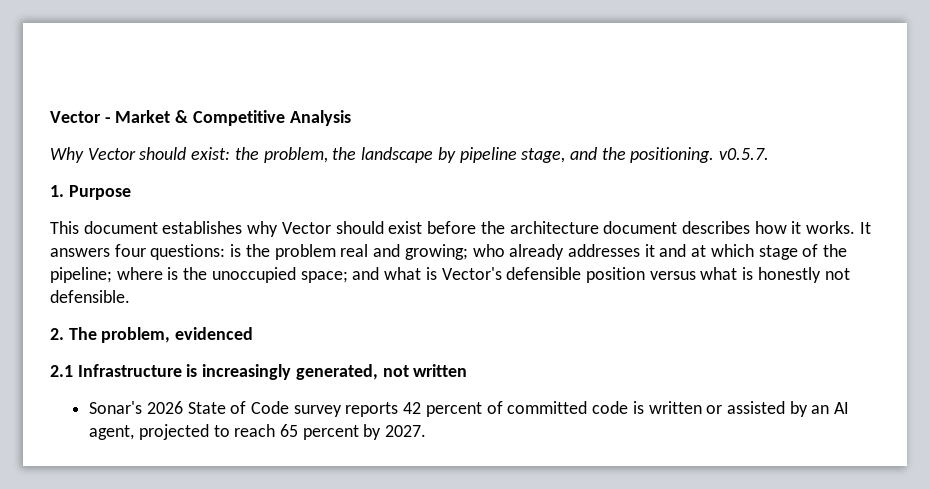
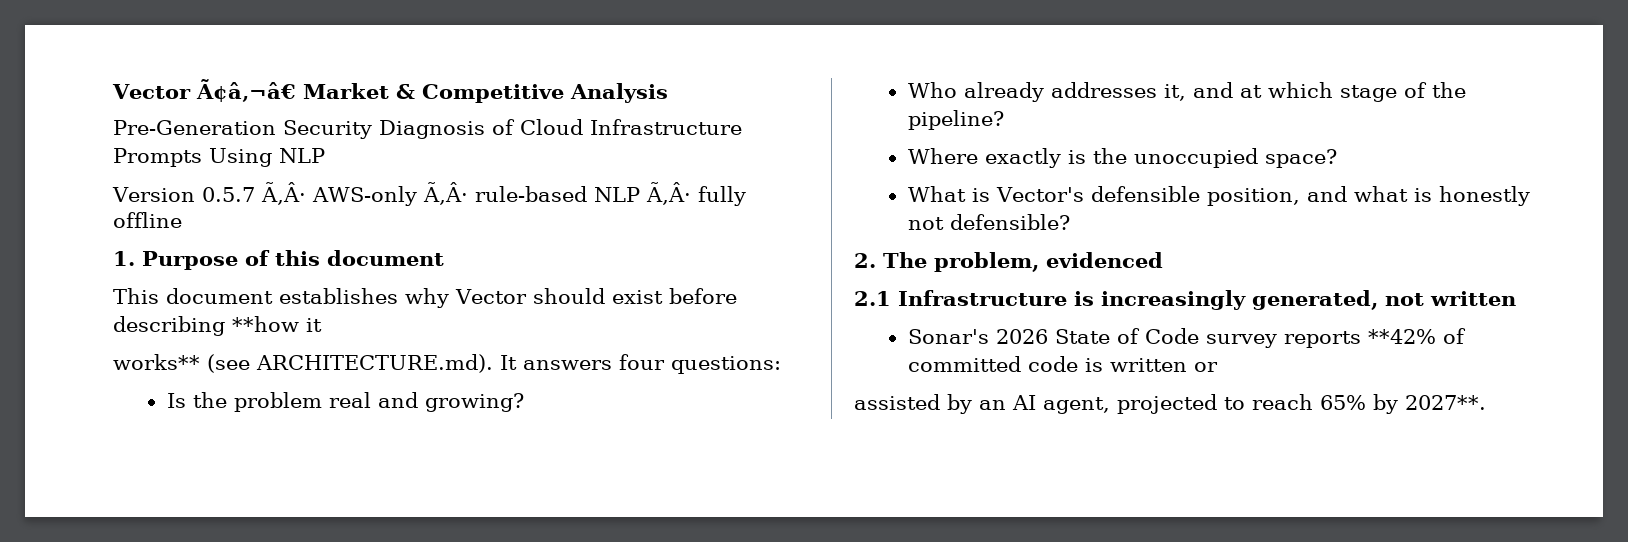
[50,111,111,123] Vector - -> [112,79,296,102] Vector Ã¢â‚¬â€
[50,147,770,163] Why Vector should exist: the problem, the landscape by pipeline stage, and the positioning. v0.5.7. -> [113,119,742,139] [113,148,325,167] [112,182,746,206] [113,212,182,228] Pre-Generation Security Diagnosis of Cloud Infrastructure Prompts Using NLP // Version 0.5.7 Ã‚Â· AWS-only Ã‚Â· rule-based NLP Ã‚Â· fully offline
(131, 192) none -> [245,250,444,266] of this document
[480,221,856,234] the architecture document describes how it works. -> [113,316,322,336] [113,354,493,373] describing **how it // works** (see ARCHITECTURE.md).
[230,244,242,257] is -> [166,393,186,408] // Is
[404,244,505,260] growing; who -> [424,393,524,412] [907,82,957,98] growing? // Who
[644,244,655,257] it -> [1163,84,1186,101] it,
[50,267,422,283] pipeline; where is the unoccupied space; and what -> [907,110,1004,130] [907,148,1337,168] [907,186,966,202] pipeline? // Where exactly is the unoccupied space? // What
[585,267,696,283] position versus -> [1206,186,1347,206] position, and
[50,290,130,303] defensible. -> [949,214,1070,230] defensible?
[403,402,482,417] 42 percent -> [1367,329,1436,344] **42%
(723, 409) none -> (1218, 367) //
[279,424,427,440] 65 percent by 2027. -> [1320,394,1486,414] 65% by 2027**.

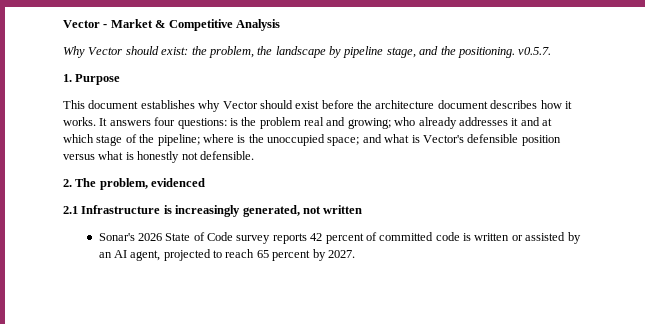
[112,79,296,102] Vector Ã¢â‚¬â€ -> [63,20,108,28] Vector -
[113,119,742,139] [113,148,325,167] [112,182,746,206] [113,212,182,228] Pre-Generation Security Diagnosis of Cloud Infrastructure Prompts Using NLP // Version 0.5.7 Ã‚Â· AWS-only Ã‚Â· rule-based NLP Ã‚Â· fully offline -> [63,46,552,58] Why Vector should exist: the problem, the landscape by pipeline stage, and the positioning. v0.5.7.
[245,250,444,266] of this document -> (121, 79) none
[113,316,322,336] [113,354,493,373] describing **how it // works** (see ARCHITECTURE.md). -> [357,100,572,109] [63,117,96,126] the architecture document describes how it works.
[166,393,186,408] // Is -> [229,118,238,126] is
[424,393,524,412] [907,82,957,98] growing? // Who -> [347,117,416,129] growing; who
[1163,84,1186,101] it, -> [511,118,519,126] it
[907,110,1004,130] [907,148,1337,168] [907,186,966,202] pipeline? // Where exactly is the unoccupied space? // What -> [157,134,410,146] pipeline; where is the unoccupied space; and what
[1206,186,1347,206] position, and -> [521,135,561,146] [63,154,95,160] position versus
[949,214,1070,230] defensible? -> [199,151,254,160] defensible.
[1367,329,1436,344] **42% -> [310,233,364,244] 42 percent
(1218, 367) // -> (523, 238) none
[1320,394,1486,414] 65% by 2027**. -> [256,249,355,261] 65 percent by 2027.

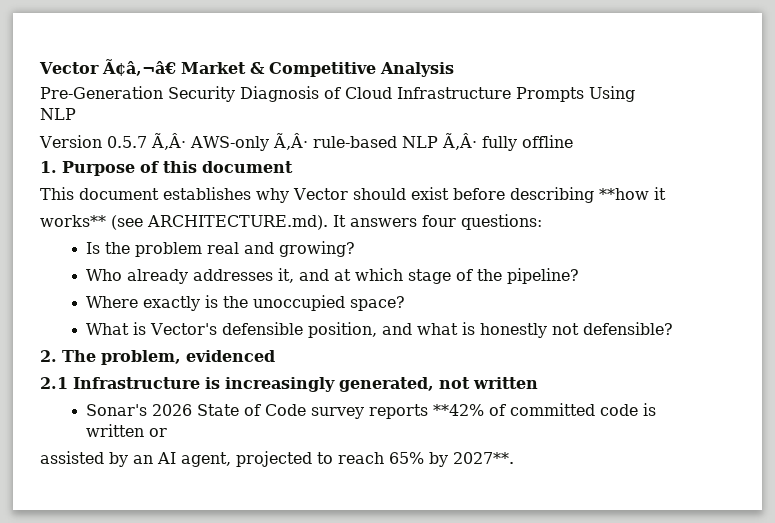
[63,20,108,28] Vector - -> [39,59,176,76] Vector Ã¢â‚¬â€
[63,46,552,58] Why Vector should exist: the problem, the landscape by pipeline stage, and the positioning. v0.5.7. -> [40,86,635,102] [40,108,76,120] [39,133,573,151] Pre-Generation Security Diagnosis of Cloud Infrastructure Prompts Using NLP // Version 0.5.7 Ã‚Â· AWS-only Ã‚Â· rule-based NLP Ã‚Â· fully offline
(121, 79) none -> [140,161,293,173] of this document
[357,100,572,109] [63,117,96,126] the architecture document describes how it works. -> [509,187,666,203] [40,215,328,230] describing **how it // works** (see ARCHITECTURE.md).
[229,118,238,126] is -> [85,242,100,254] // Is
[347,117,416,129] growing; who -> [278,241,355,257] [85,269,122,281] growing? // Who
[511,118,519,126] it -> [277,268,294,283] it,
[157,134,410,146] pipeline; where is the unoccupied space; and what -> [506,268,579,284] [85,295,405,311] [85,323,129,335] pipeline? // Where exactly is the unoccupied space? // What
[521,135,561,146] [63,154,95,160] position versus -> [307,322,412,338] position, and
[199,151,254,160] defensible. -> [582,322,673,335] defensible?
[310,233,364,244] 42 percent -> [432,404,484,416] **42%
(523, 238) none -> (167, 432) //
[256,249,355,261] 65 percent by 2027. -> [389,452,514,467] 65% by 2027**.

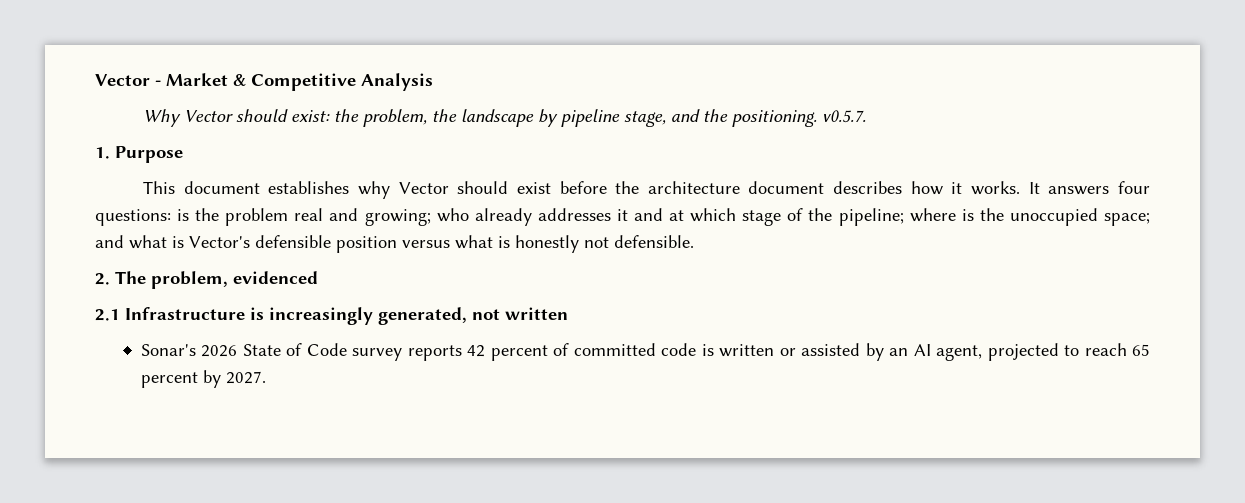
[39,59,176,76] Vector Ã¢â‚¬â€ -> [95,74,161,86] Vector -
[40,86,635,102] [40,108,76,120] [39,133,573,151] Pre-Generation Security Diagnosis of Cloud Infrastructure Prompts Using NLP // Version 0.5.7 Ã‚Â· AWS-only Ã‚Â· rule-based NLP Ã‚Â· fully offline -> [142,109,866,127] Why Vector should exist: the problem, the landscape by pipeline stage, and the positioning. v0.5.7.
[140,161,293,173] of this document -> (183, 154) none
[509,187,666,203] [40,215,328,230] describing **how it // works** (see ARCHITECTURE.md). -> [615,181,1021,195] the architecture document describes how it works.
[85,242,100,254] // Is -> [177,209,190,221] is
[278,241,355,257] [85,269,122,281] growing? // Who -> [364,208,469,226] growing; who
[277,268,294,283] it, -> [616,209,628,221] it
[506,268,579,284] [85,295,405,311] [85,323,129,335] pipeline? // Where exactly is the unoccupied space? // What -> [838,208,1151,226] [95,235,167,249] pipeline; where is the unoccupied space; and what
[307,322,412,338] position, and -> [336,236,450,253] position versus
[582,322,673,335] defensible? -> [614,235,694,248] defensible.
[432,404,484,416] **42% -> [467,345,548,361] 42 percent
(167, 432) // -> (796, 352) none
[389,452,514,467] 65% by 2027**. -> [1131,344,1150,356] [140,370,266,388] 65 percent by 2027.

